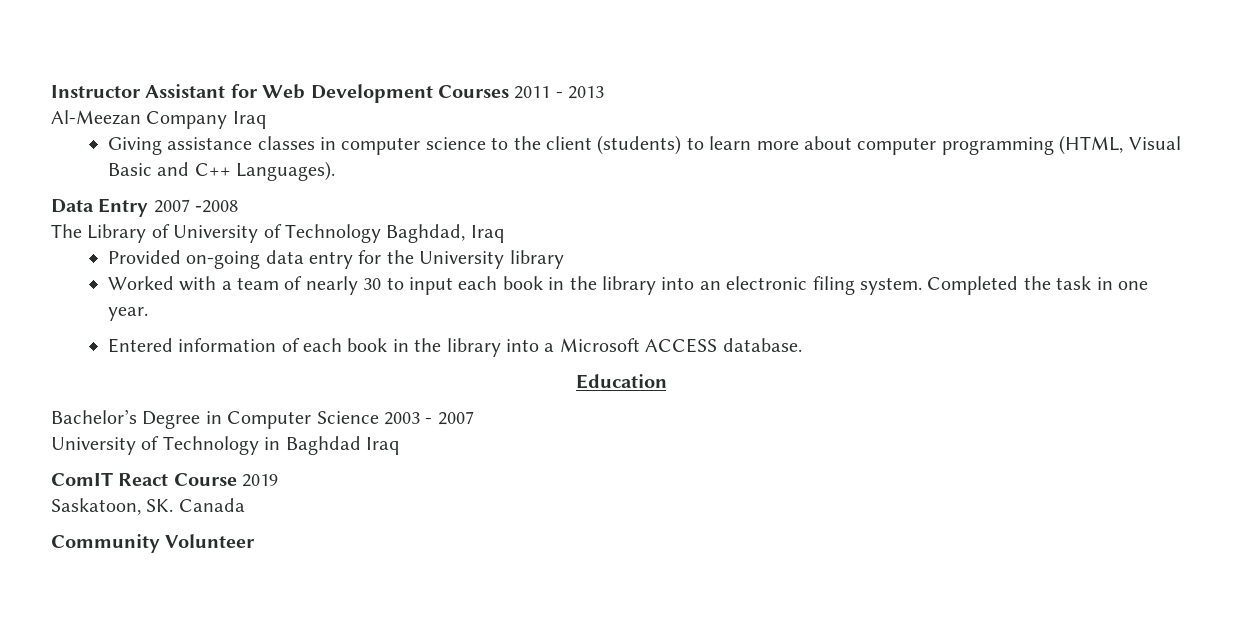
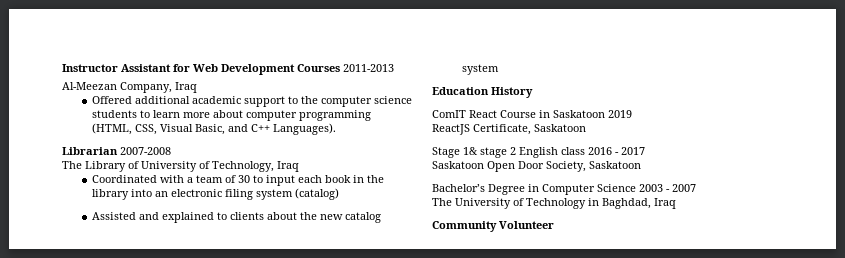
[514,86,605,99] 2011 - 2013 -> [343,64,394,72] 2011-2013
[146,111,266,129] [107,135,682,155] Company Iraq // Giving assistance classes in computer science to the client (students) -> [120,82,197,93] [91,96,412,107] [91,110,137,118] Company, Iraq // Offered additional academic support to the computer science students
[1128,136,1181,150] [107,163,152,176] Visual Basic -> [134,124,225,135] CSS, Visual Basic,
[51,198,239,217] Data Entry 2007 -2008 -> [62,147,171,155] Librarian 2007-2008
[285,224,504,243] [107,250,564,269] [107,276,174,290] Technology Baghdad, Iraq // Provided on-going data entry for the University library // Worked -> [212,161,299,172] [91,175,157,183] Technology, Iraq // Coordinated
[305,276,358,295] nearly -> (236, 179) none
[859,276,1148,295] [107,307,148,321] [107,338,802,357] [575,374,667,389] system. Completed the task in one year. // Entered information of each book in the library into a Microsoft ACCESS database. // Education -> [255,188,339,200] [91,212,381,223] [461,64,499,75] [432,87,533,98] [432,110,632,118] [432,124,586,135] [432,147,645,158] [432,161,641,172] system (catalog) // Assisted and explained to clients about the new catalog system // Education History // ComIT React Course in Saskatoon 2019 // ReactJS Certificate, Saskatoon // Stage 1& stage 2 English class 2016 - 2017 // Saskatoon Open Door Society, Saskatoon
(474, 418) none -> [432,198,452,206] The
[285,436,399,455] [51,472,279,487] [51,498,245,515] Baghdad Iraq // ComIT React Course 2019 // Saskatoon, SK. Canada -> [602,198,676,209] Baghdad, Iraq

